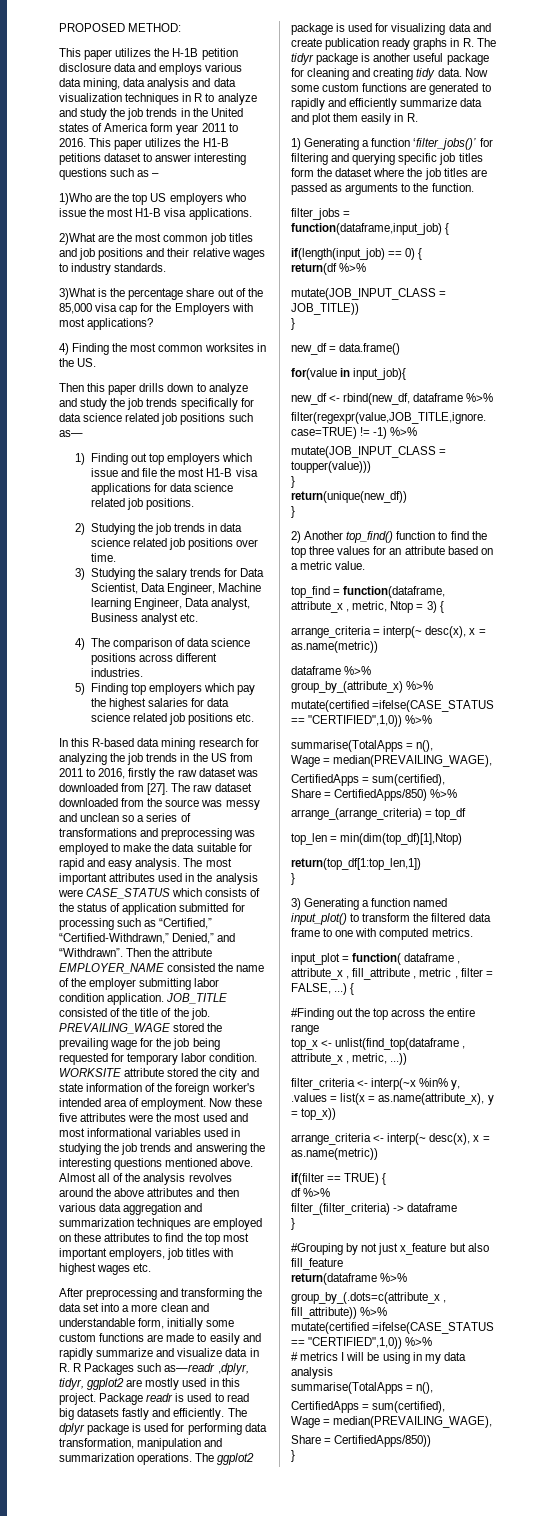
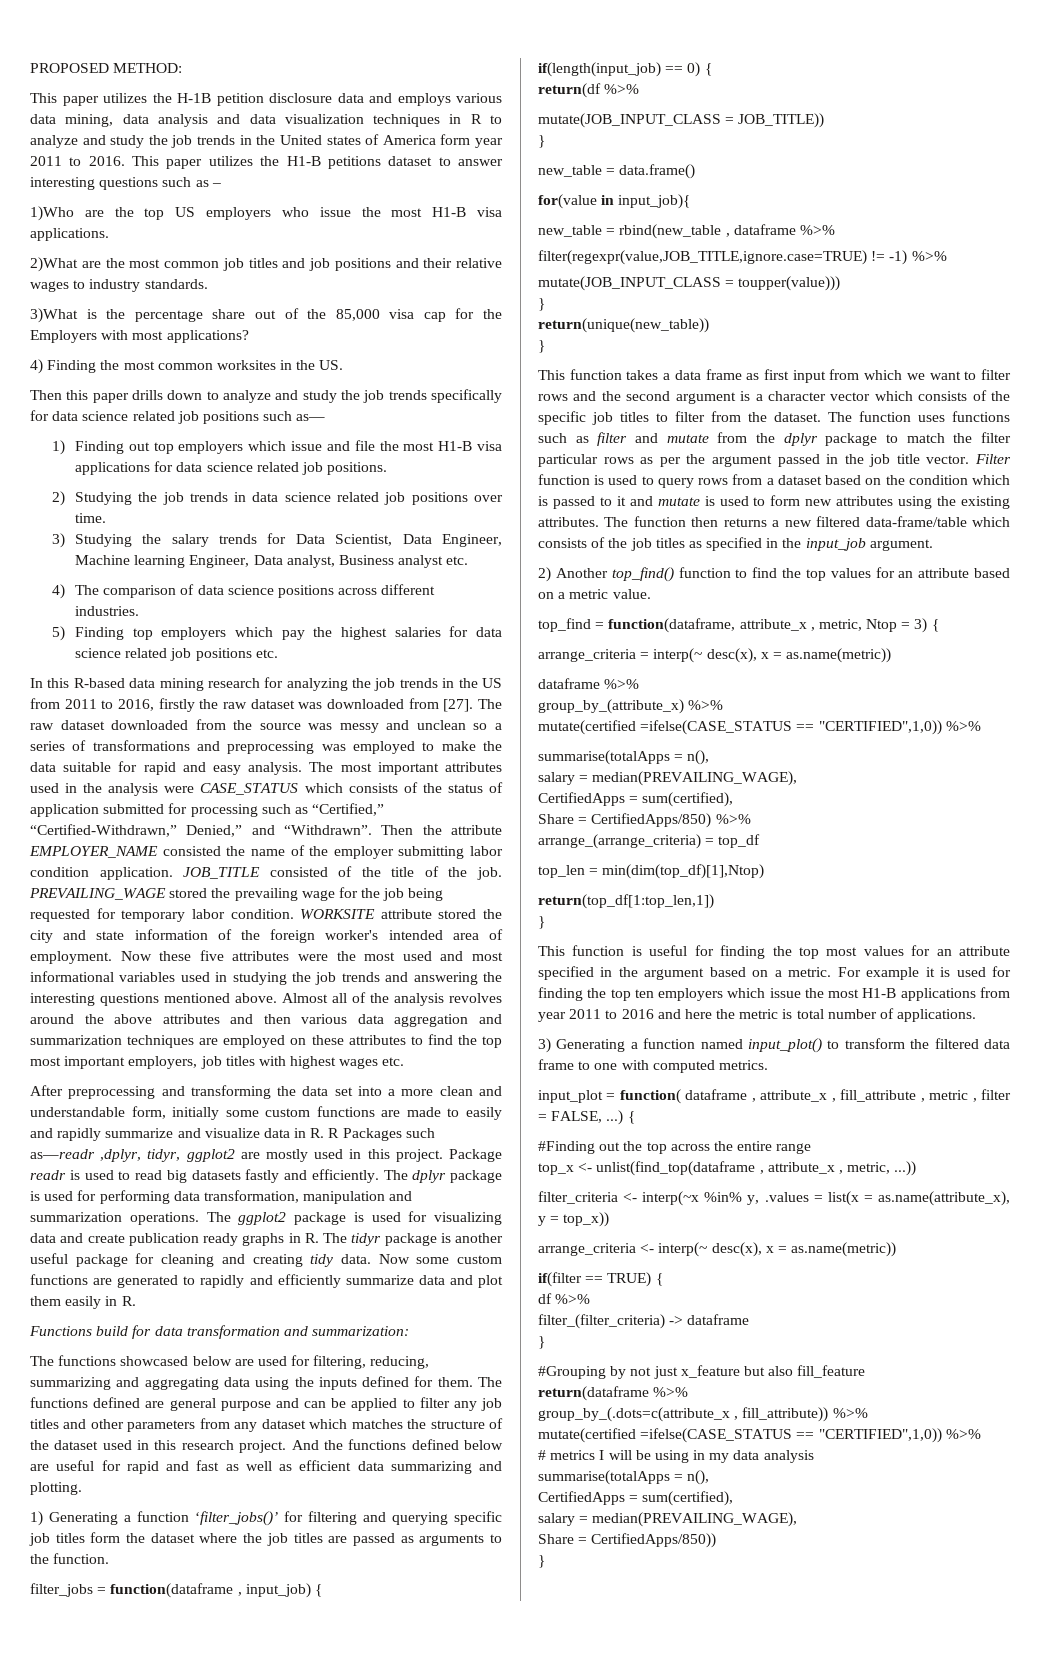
(418, 117) none -> [29,1325,410,1339] [30,1355,430,1369] [30,1376,503,1390] [30,1397,503,1411] [30,1418,503,1432] [30,1439,504,1453] [30,1460,502,1474] [30,1482,82,1495] // Functions build for data transformation and summarization: // The functions showcased below are used for filtering, reducing, summarizing and aggregating data using the inputs defined for them. The functions defined are general purpose and can be applied to filter any job titles and other parameters from any dataset which matches the structure of the dataset used in this research project. And the functions defined below are useful for rapid and fast as well as efficient data summarizing and plotting.
[291,223,442,235] function(dataframe,input_job) -> [110,1583,311,1598] function(dataframe , input_job)
[291,343,327,355] new_df -> [538,165,602,177] new_table
[291,393,411,405] new_df <- rbind(new_df, -> [538,224,730,239] new_table = rbind(new_table ,
[291,491,407,503] [291,506,295,518] return(unique(new_df)) // } -> [538,318,709,333] [538,340,545,353] [538,369,1011,383] [538,390,1010,404] [538,411,1010,425] [538,432,1011,446] [538,454,1011,467] [538,474,1010,488] [538,495,1010,509] [538,516,1010,527] [538,537,933,551] return(unique(new_table)) // } // This function takes a data frame as first input from which we want to filter rows and the second argument is a character vector which consists of the specific job titles to filter from the dataset. The function uses functions such as filter and mutate from the dplyr package to match the filter particular rows as per the argument passed in the job title vector. Filter function is used to query rows from a dataset based on the condition which is passed to it and mutate is used to form new attributes using the existing attributes. The function then returns a new filtered data-frame/table which consists of the job titles as specified in the input_job argument.
[309,546,335,555] three -> (826, 575) none
[291,740,434,752] [291,755,320,767] summarise(TotalApps = n(), // Wage -> [538,750,710,765] [538,772,575,785] summarise(totalApps = n(), // salary
(295, 879) none -> [538,945,1010,959] [538,966,1011,980] [538,987,1010,1001] [538,1008,977,1022] // This function is useful for finding the top most values for an attribute specified in the argument based on a metric. For example it is used for finding the top ten employers which issue the most H1-B applications from year 2011 to 2016 and here the metric is total number of applications.
[291,1382,403,1394] summarise(TotalApps -> [538,1470,670,1485] summarise(totalApps
[291,1416,320,1428] Wage -> [538,1513,575,1526] salary

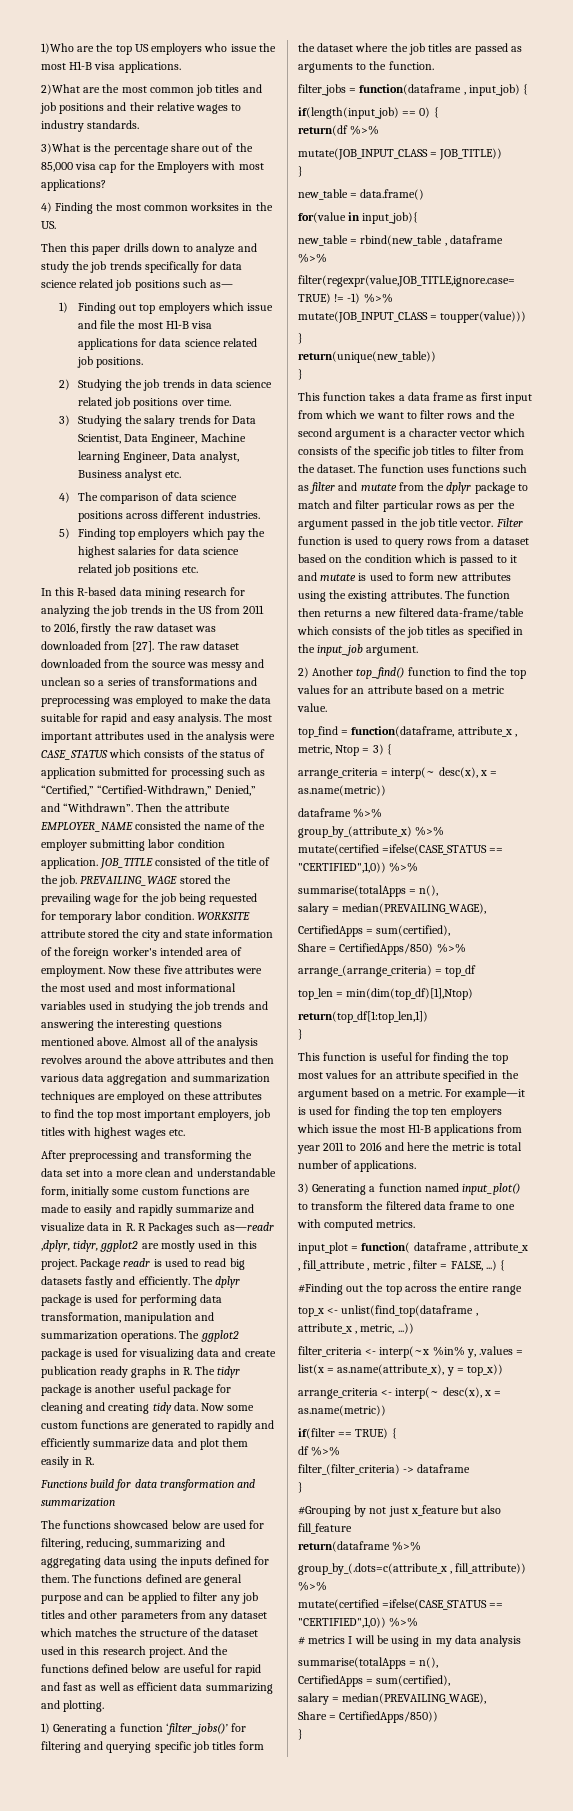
[30,63,183,73] [30,93,502,106] [30,114,503,127] [30,134,504,148] [30,156,504,169] [30,177,221,190] PROPOSED METHOD: // This paper utilizes the H-1B petition disclosure data and employs various data mining, data analysis and data visualization techniques in R to analyze and study the job trends in the United states of America form year 2011 to 2016. This paper utilizes the H1-B petitions dataset to answer interesting questions such as – // -> (41, 48) none
[312,1326,410,1336] summarization: -> [41,1498,115,1507] summarization
[953,433,973,443] the -> [333,500,353,509] and
[866,967,935,980] example it -> [465,1088,526,1100] example—it

